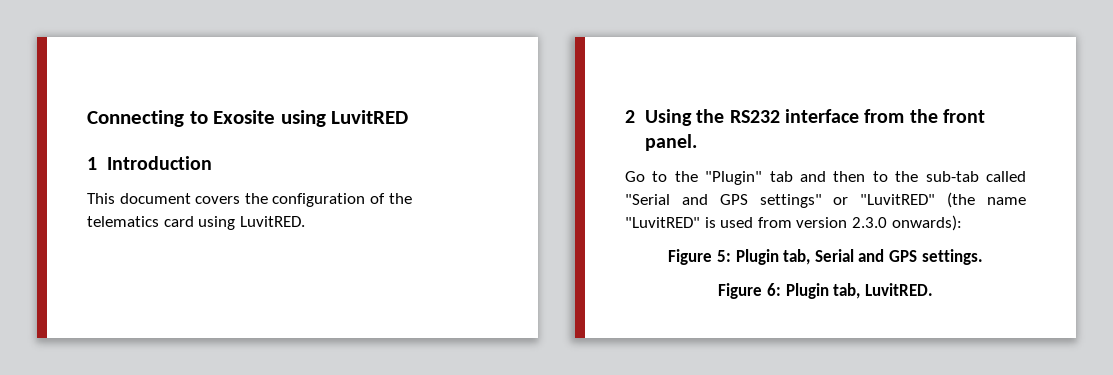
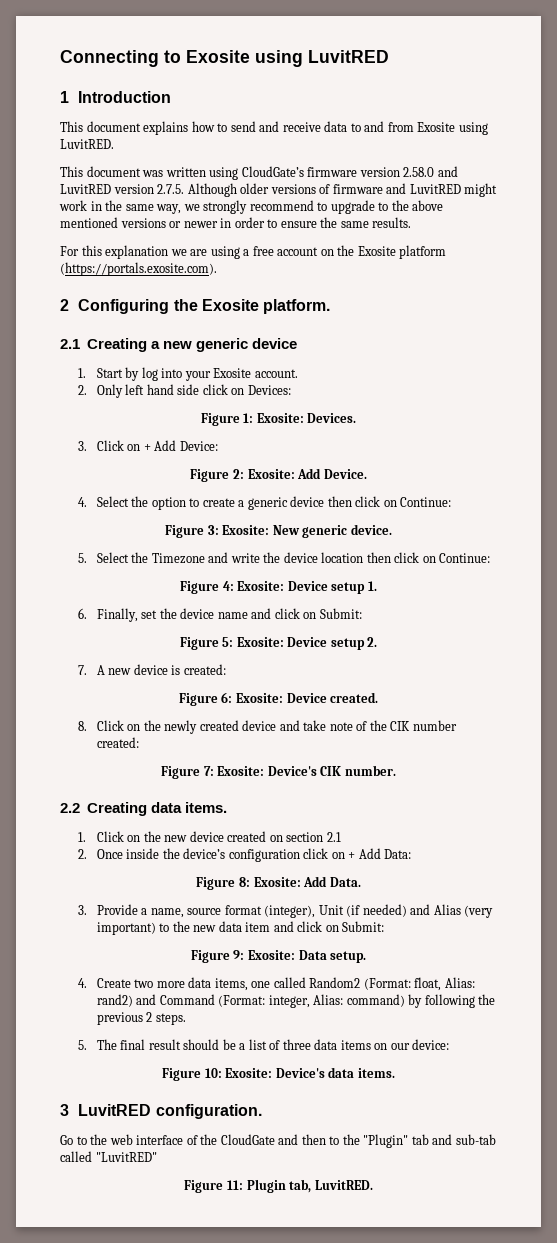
[195,193,412,207] [87,216,305,230] [625,109,985,126] [645,134,698,151] [625,171,1026,185] [625,192,1026,208] [625,215,962,231] [668,249,983,265] [718,283,781,299] covers the configuration of the telematics card using LuvitRED. // 2 Using the RS232 interface from the front panel. // Go to the "Plugin" tab and then to the sub-tab called "Serial and GPS settings" or "LuvitRED" (the name "LuvitRED" is used from version 2.3.0 onwards): // Figure 5: Plugin tab, Serial and GPS settings. // Figure 6: -> [143,121,488,135] [60,139,114,149] [60,166,458,180] [60,183,498,197] [59,200,444,214] [60,217,412,228] [60,245,447,259] [60,262,217,276] [60,299,331,314] [60,338,297,352] [78,367,298,381] [78,384,291,398] [200,413,357,426] [78,440,218,451] [190,468,367,482] [78,496,452,510] [165,524,392,538] [78,552,491,564] [180,581,377,594] [78,608,362,622] [179,637,378,650] [78,664,226,675] [178,692,379,706] [78,720,457,734] [96,737,139,748] [161,765,396,779] [60,802,227,816] [78,831,341,842] [78,848,412,862] [196,876,361,890] [78,904,494,918] [96,921,385,935] [190,950,367,963] [78,977,475,991] [96,994,496,1008] [96,1012,186,1025] [78,1039,450,1050] [162,1067,395,1081] [60,1104,262,1119] [60,1134,496,1148] [60,1151,157,1162] [184,1180,243,1193] explains how to send and receive data to and from Exosite using LuvitRED. // This document was written using CloudGate’s firmware version 2.58.0 and LuvitRED version 2.7.5. Although older versions of firmware and LuvitRED might work in the same way, we strongly recommend to upgrade to the above mentioned versions or newer in order to ensure the same results. // For this explanation we are using a free account on the Exosite platform (https://portals.exosite.com). // 2 Configuring the Exosite platform. // 2.1 Creating a new generic device // 1. Start by log into your Exosite account. // 2. Only left hand side click on Devices: // Figure 1: Exosite: Devices. // 3. Click on + Add Device: // Figure 2: Exosite: Add Device. // 4. Select the option to create a generic device then click on Continue: // Figure 3: Exosite: New generic device. // 5. Select the Timezone and write the device location then click on Continue: // Figure 4: Exosite: Device setup 1. // 6. Finally, set the device name and click on Submit: // Figure 5: Exosite: Device setup 2. // 7. A new device is created: // Figure 6: Exosite: Device created. // 8. Click on the newly created device and take note of the CIK number created: // Figure 7: Exosite: Device's CIK number. // 2.2 Creating data items. // 1. Click on the new device created on section 2.1 // 2. Once inside the device’s configuration click on + Add Data: // Figure 8: Exosite: Add Data. // 3. Provide a name, source format (integer), Unit (if needed) and Alias (very important) to the new data item and click on Submit: // Figure 9: Exosite: Data setup. // 4. Create two more data items, one called Random2 (Format: float, Alias: rand2) and Command (Format: integer, Alias: command) by following the previous 2 steps. // 5. The final result should be a list of three data items on our device: // Figure 10: Exosite: Device's data items. // 3 LuvitRED configuration. // Go to the web interface of the CloudGate and then to the "Plugin" tab and sub-tab called "LuvitRED" // Figure 11:

